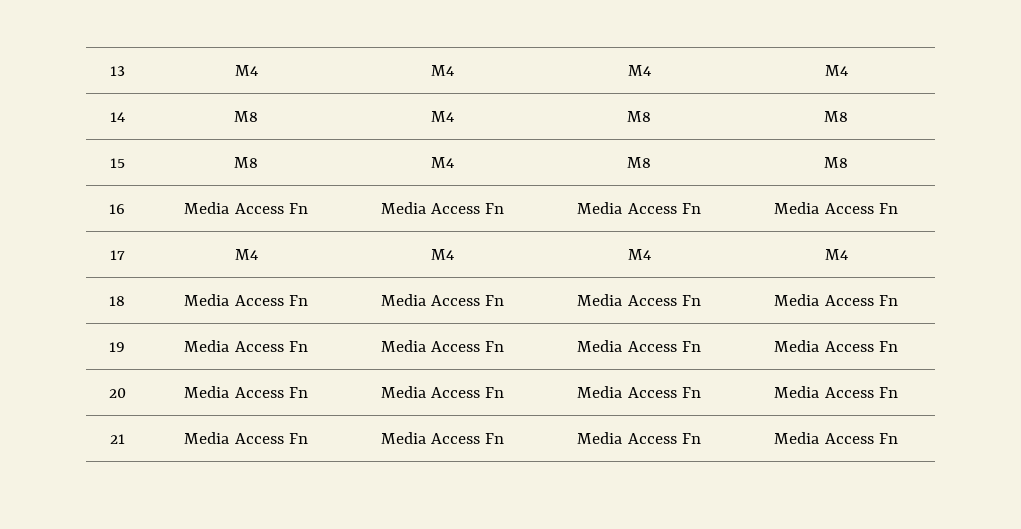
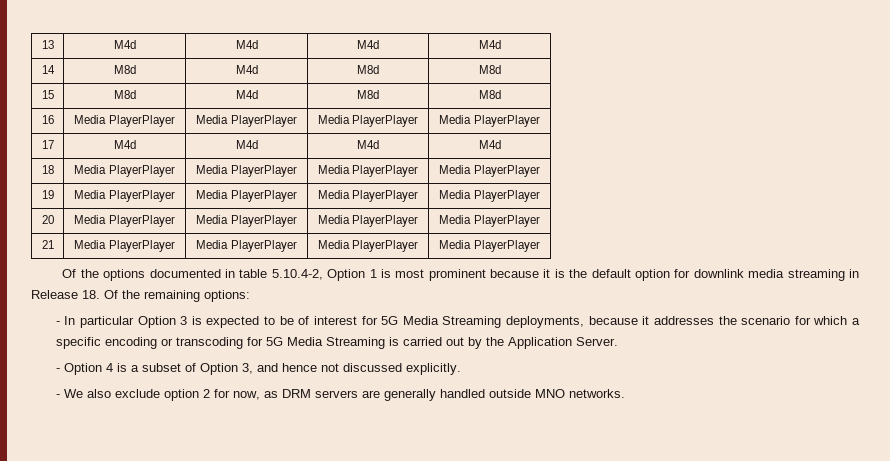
[234,65,258,76] [431,65,454,76] [627,65,651,76] [824,65,848,76] [109,112,125,122] [234,111,258,122] [431,111,454,122] [627,111,651,122] [824,111,848,122] [109,158,125,168] [234,157,258,168] [431,157,454,168] [627,157,651,168] [824,157,848,168] M4 | M4 | M4 | M4 // 14 | M8 | M4 | M8 | M8 // 15 | M8 | M4 | M8 | M8 -> [113,40,136,49] [235,40,258,49] [357,40,379,49] [478,40,501,49] [41,65,55,74] [113,65,136,74] [235,65,258,74] [357,65,379,74] [478,65,501,74] [41,90,54,99] [113,90,136,99] [235,90,258,99] [357,90,379,99] [478,90,501,99] M4d | M4d | M4d | M4d // 14 | M8d | M4d | M8d | M8d // 15 | M8d | M4d | M8d | M8d
[234,203,308,214] [380,202,505,214] [577,202,701,214] [774,202,898,214] Access Fn | Media Access Fn | Media Access Fn | Media Access Fn -> [108,115,175,127] [196,115,297,127] [317,115,419,127] [439,115,540,127] PlayerPlayer | Media PlayerPlayer | Media PlayerPlayer | Media PlayerPlayer
[234,249,258,260] [431,249,454,260] [627,249,651,260] [824,249,848,260] M4 | M4 | M4 | M4 -> [113,140,136,149] [235,140,258,149] [357,140,379,149] [478,140,501,149] M4d | M4d | M4d | M4d
[234,295,308,306] [380,294,505,306] [577,294,701,306] [774,294,898,306] Access Fn | Media Access Fn | Media Access Fn | Media Access Fn -> [108,165,175,177] [196,165,297,177] [317,165,419,177] [439,165,540,177] PlayerPlayer | Media PlayerPlayer | Media PlayerPlayer | Media PlayerPlayer
[234,341,308,352] [380,340,505,352] [577,340,701,352] [774,340,898,352] Access Fn | Media Access Fn | Media Access Fn | Media Access Fn -> [108,190,175,202] [196,190,297,202] [317,190,419,202] [439,190,540,202] PlayerPlayer | Media PlayerPlayer | Media PlayerPlayer | Media PlayerPlayer
[234,387,308,398] [380,386,505,398] [577,386,701,398] [774,386,898,398] Access Fn | Media Access Fn | Media Access Fn | Media Access Fn -> [108,215,175,227] [196,215,297,227] [317,215,419,227] [439,215,540,227] PlayerPlayer | Media PlayerPlayer | Media PlayerPlayer | Media PlayerPlayer
[234,433,308,444] [380,432,505,444] [577,432,701,444] [774,432,898,444] Access Fn | Media Access Fn | Media Access Fn | Media Access Fn -> [108,240,175,252] [196,240,297,252] [317,240,419,252] [439,240,540,252] [62,269,860,281] [31,290,250,302] [55,316,860,328] [55,337,618,349] [55,363,461,375] [55,389,625,401] PlayerPlayer | Media PlayerPlayer | Media PlayerPlayer | Media PlayerPlayer // Of the options documented in table 5.10.4-2, Option 1 is most prominent because it is the default option for downlink media streaming in Release 18. Of the remaining options: // - In particular Option 3 is expected to be of interest for 5G Media Streaming deployments, because it addresses the scenario for which a specific encoding or transcoding for 5G Media Streaming is carried out by the Application Server. // - Option 4 is a subset of Option 3, and hence not discussed explicitly. // - We also exclude option 2 for now, as DRM servers are generally handled outside MNO networks.

